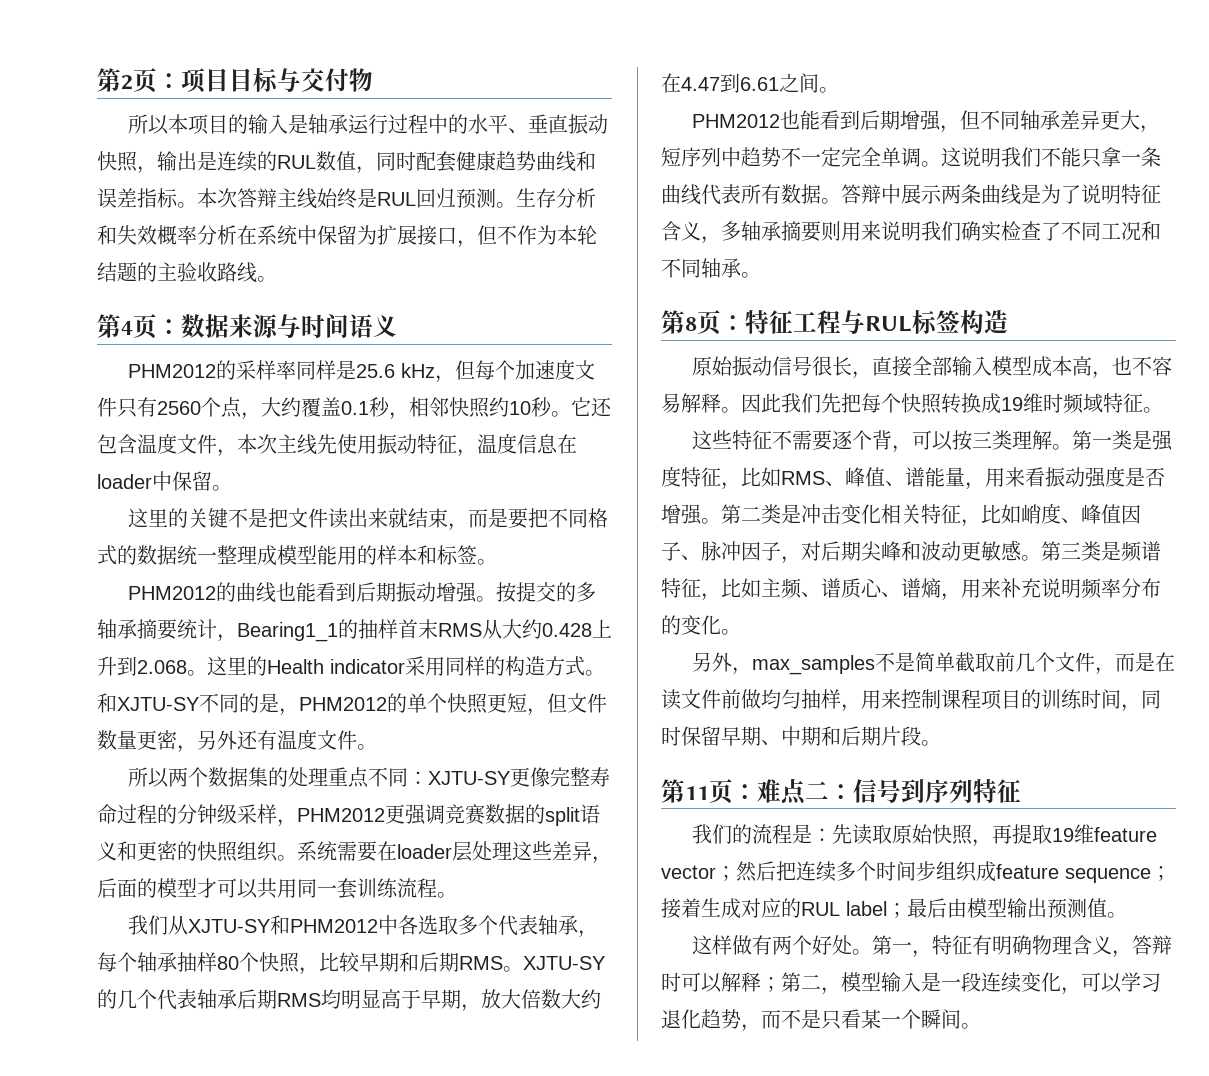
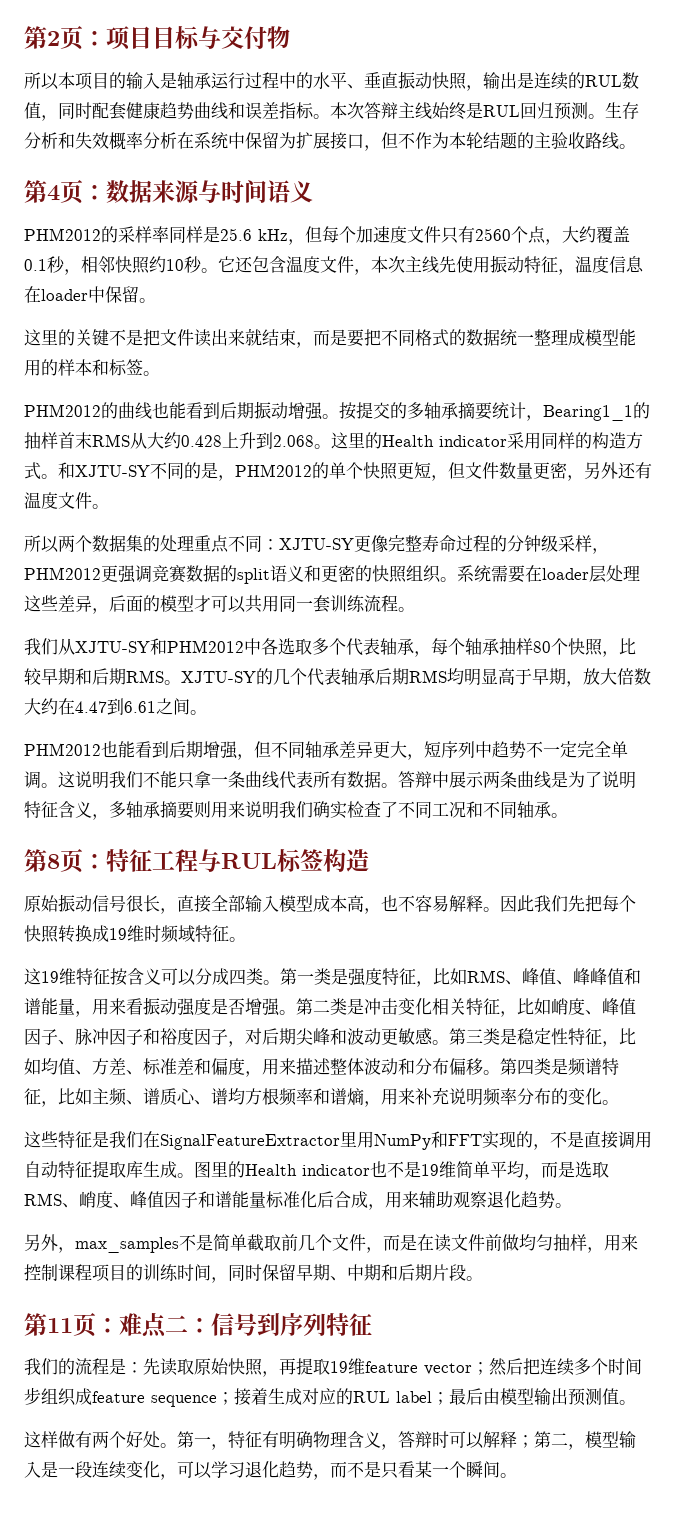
[712,430,1053,453] 些特征不需要逐个背，可以按三类理解 -> [41,968,263,986] 19维特征按含义可以分成四类
(905, 483) none -> [573,968,641,985] 峰峰值和
(781, 551) none -> [143,1028,228,1045] 和裕度因子
(1121, 551) none -> [517,1028,636,1047] [24,1058,568,1077] 稳定性特征，比如均值、方差、标准差和偏度，用来描述整体波动和分布偏移。第四类是
(921, 588) none -> [228,1088,347,1106] 均方根频率和谱
(741, 632) none -> [24,1131,652,1150] [24,1161,609,1180] [24,1191,572,1210] // 这些特征是我们在SignalFeatureExtractor里用NumPy和FFT实现的，不是直接调用自动特征提取库生成。图里的Health indicator也不是19维简单平均，而是选取RMS、峭度、峰值因子和谱能量标准化后合成，用来辅助观察退化趋势。

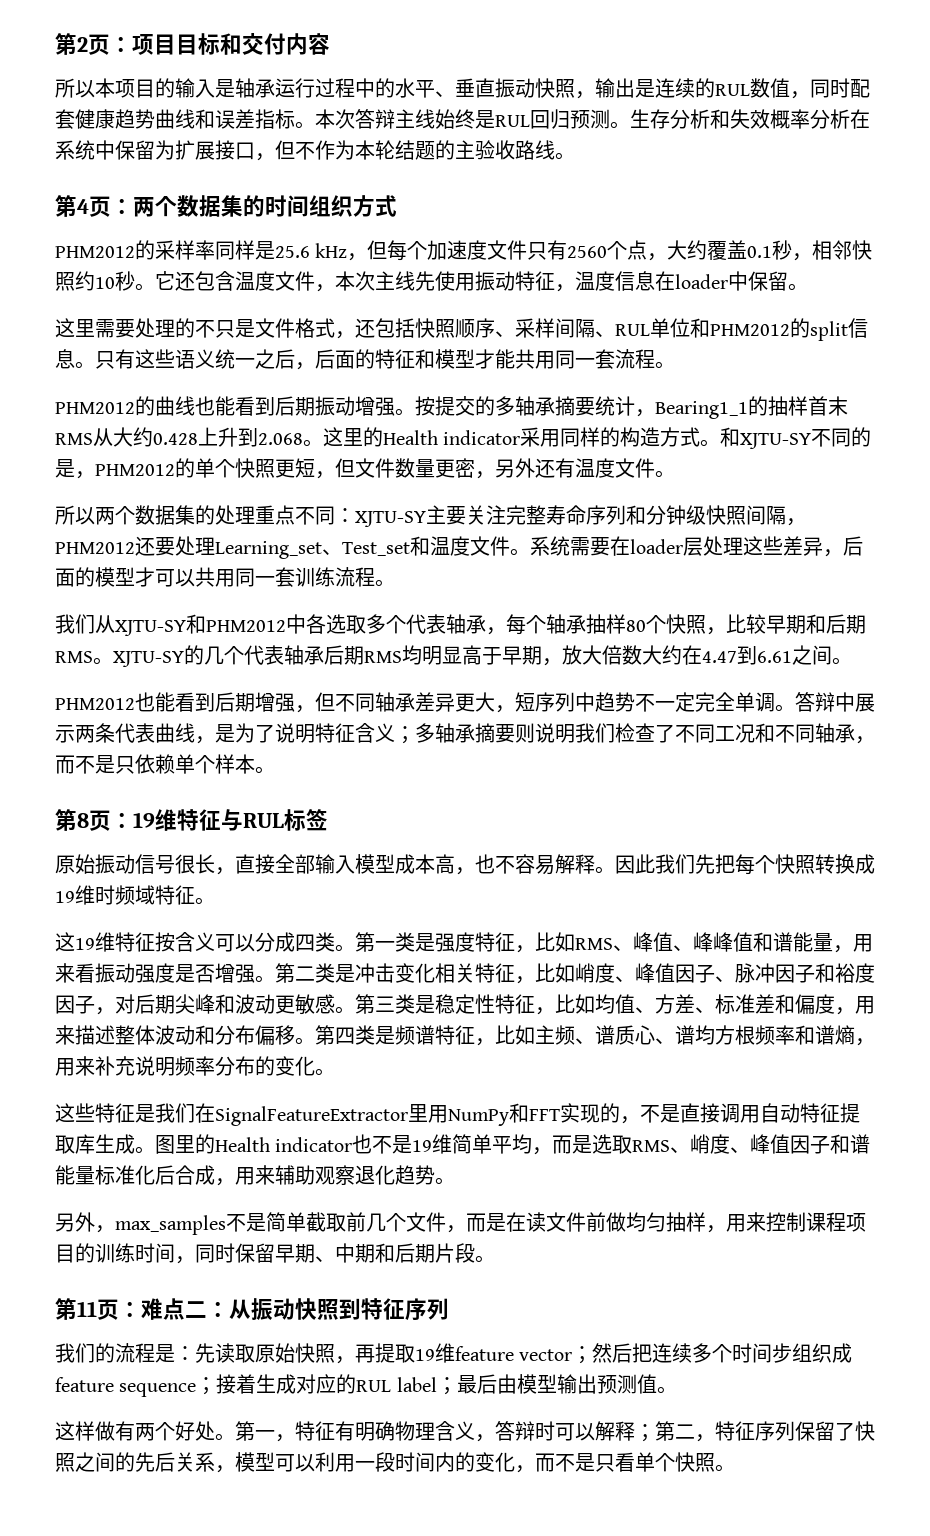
[198,26,290,50] 与交付物 -> [220,33,330,55] 和交付内容
[106,180,313,203] 数据来源与时间语义 -> [133,195,397,217] 两个数据集的时间组织方式
[58,328,636,348] [24,359,143,376] 的关键不是把文件读出来就结束，而是要把不同格式的数据统一整理成模型能用的样本和标签 -> [95,318,868,341] [55,349,655,370] 需要处理的不只是文件格式，还包括快照顺序、采样间隔、RUL单位和PHM2012的split信息。只有这些语义统一之后，后面的特征和模型才能共用同一套流程
[354,535,609,554] [24,565,441,584] 更像完整寿命过程的分钟级采样，PHM2012更强调竞赛数据的split语义和更密的快照组织 -> [426,505,806,526] [55,536,510,559] 主要关注完整寿命序列和分钟级快照间隔，PHM2012还要处理Learning_set、Test_set和温度文件
[58,771,398,789] 这说明我们不能只拿一条曲线代表所有数据。 -> (795, 708) none
[517,771,551,789] 曲线 -> [115,723,215,744] 代表曲线，
[92,814,109,820] ， -> [395,726,415,744] ；
[211,801,347,819] 用来说明我们确实 -> [535,723,615,743] 说明我们
(551, 809) none -> [855,736,875,744] [55,754,255,774] ，而不是只依赖单个样本
[106,849,198,872] 特征工程 -> [133,809,221,831] 19维特征
[323,849,369,872] 构造 -> (328, 820) none
[211,1313,372,1336] 信号到序列特征 -> [229,1298,449,1321] 从振动快照到特征序列
[585,1431,636,1448] [24,1461,500,1480] 模型输入是一段连续变化，可以学习退化趋势，而不是只看某一个瞬间 -> [715,1421,875,1441] [55,1452,715,1473] 特征序列保留了快照之间的先后关系，模型可以利用一段时间内的变化，而不是只看单个快照

